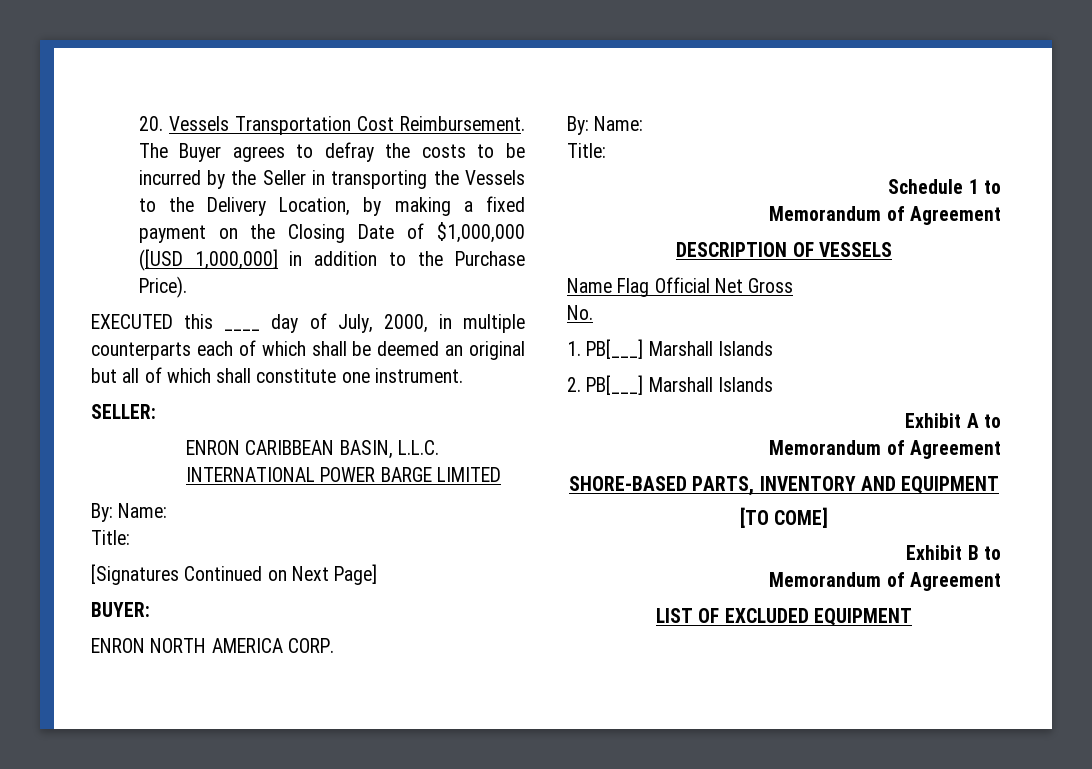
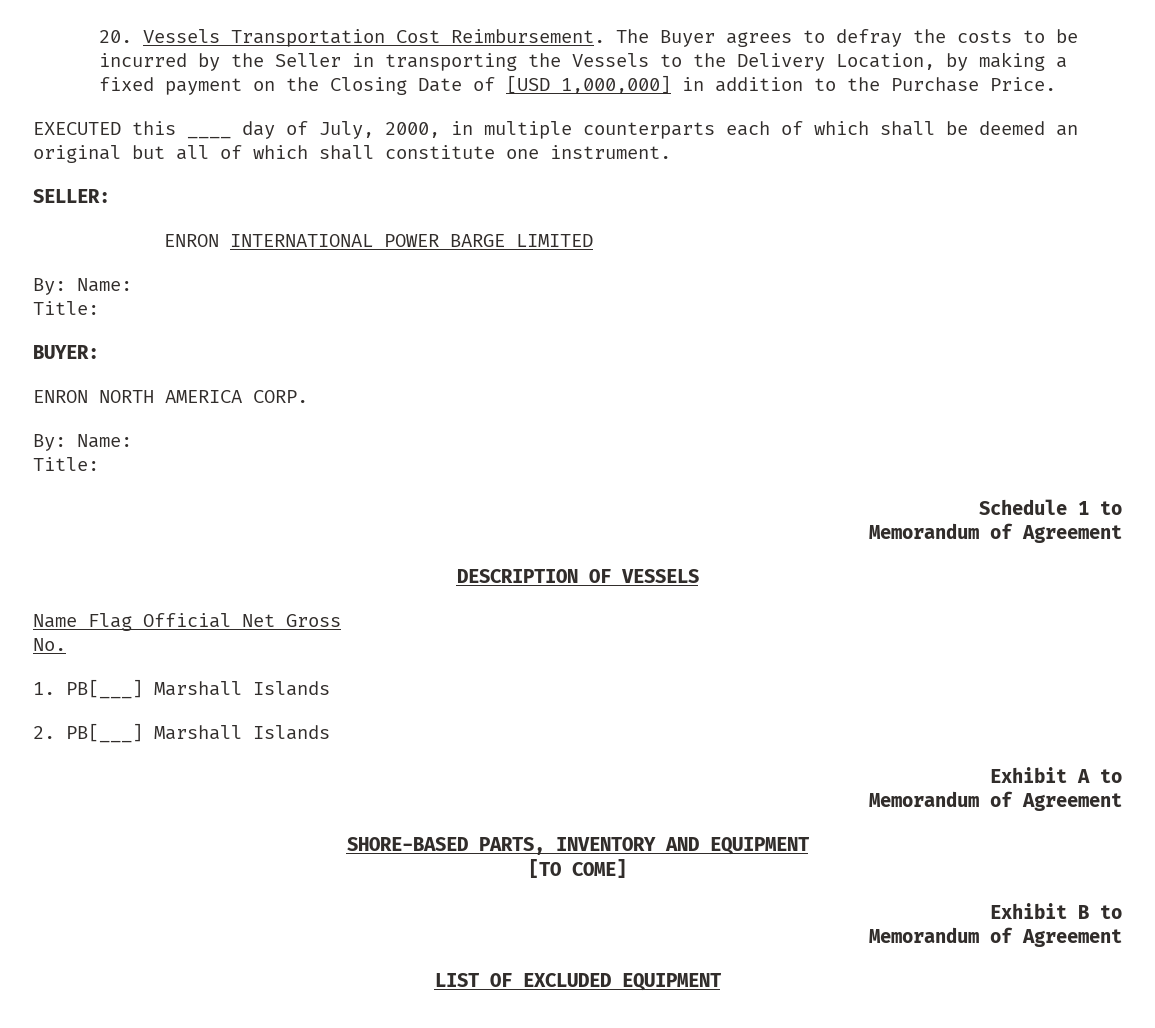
[437,222,525,243] [138,249,183,271] $1,000,000 ([USD -> [505,75,550,94] [USD
[138,276,187,298] Price). -> [989,77,1056,91] Price.
[245,440,440,459] CARIBBEAN BASIN, L.L.C. -> (220, 240) none
[91,564,378,585] // [Signatures Continued on Next Page] -> (99, 308) none

